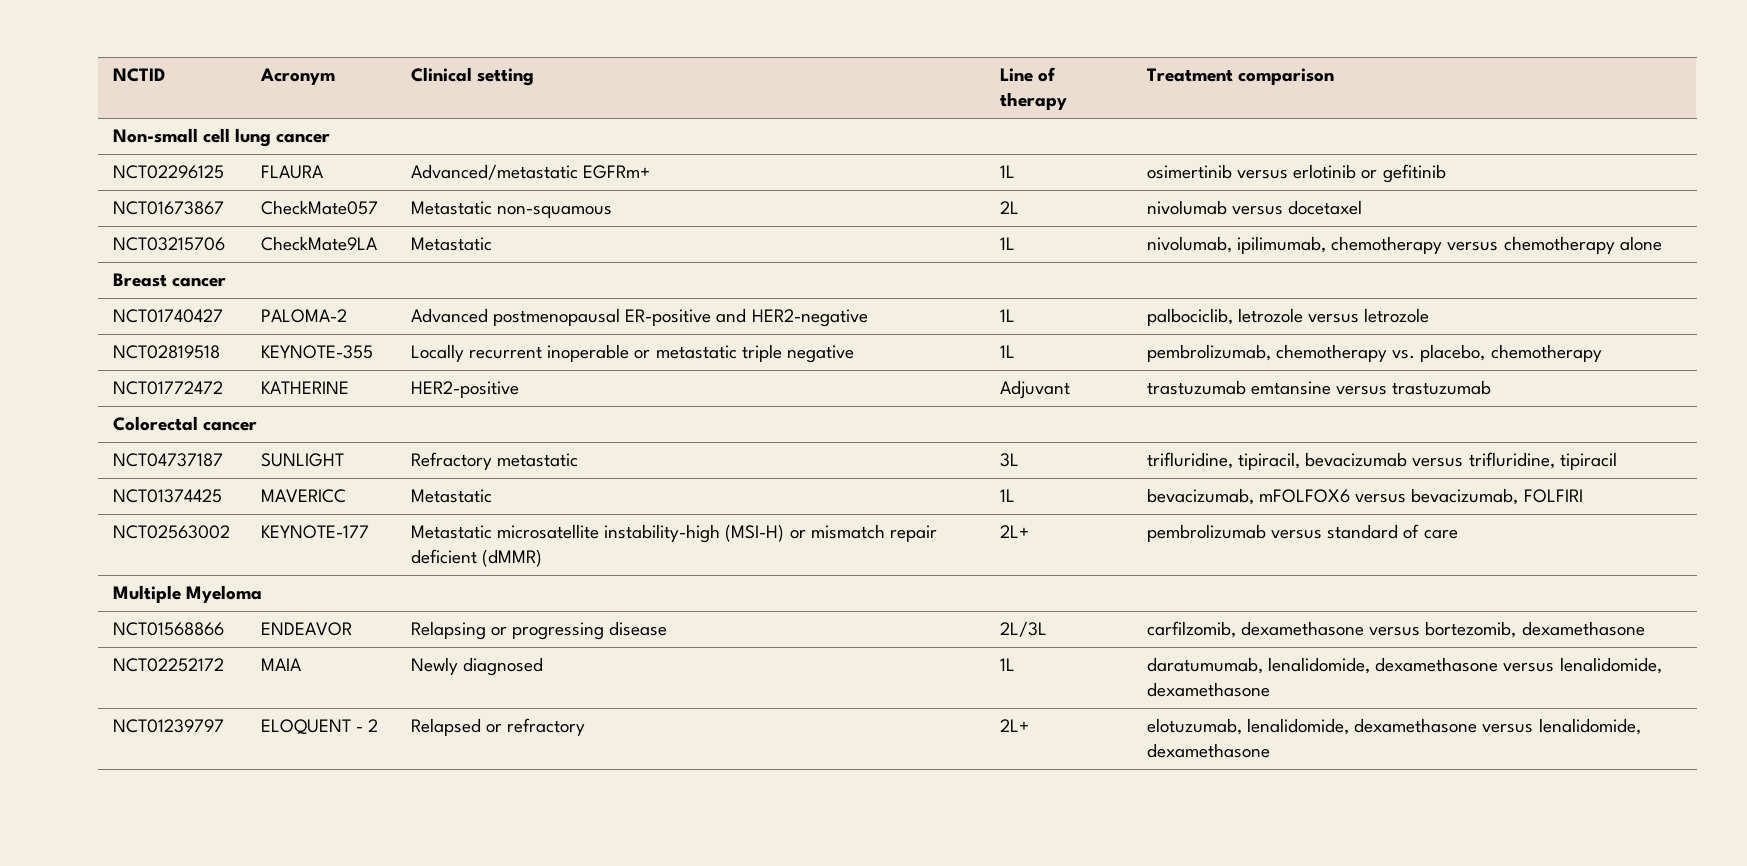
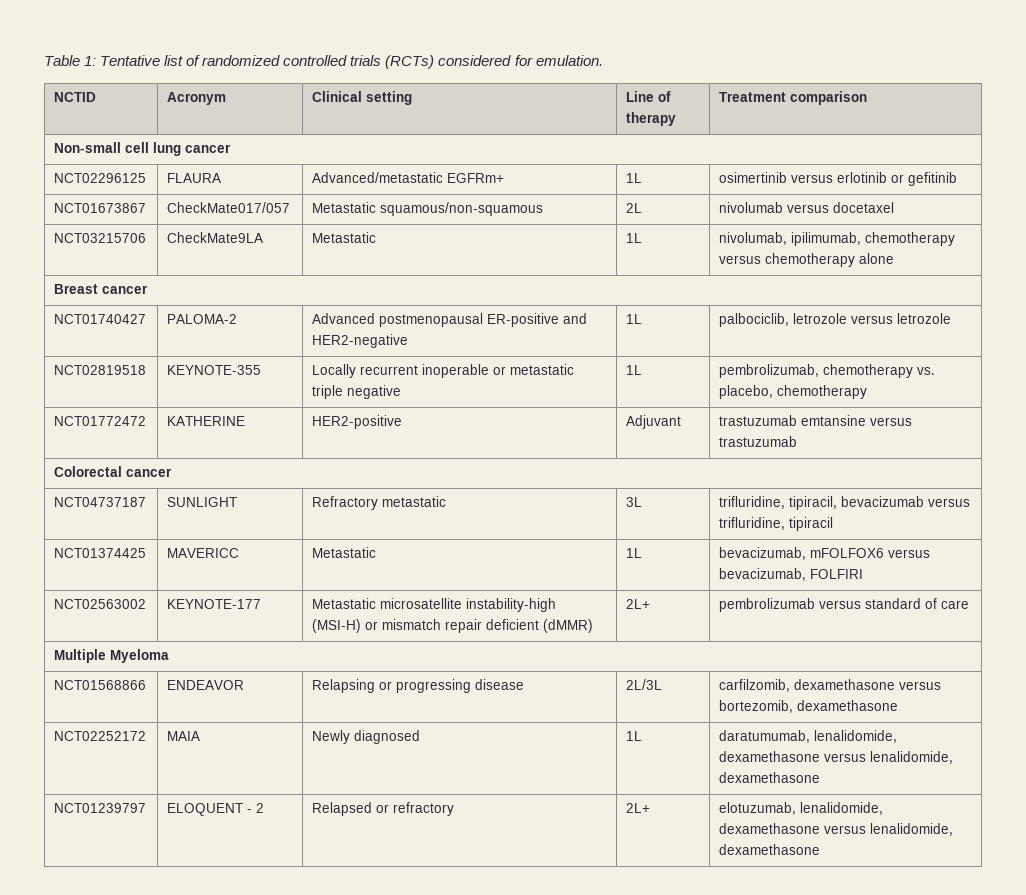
(113, 75) none -> [44,55,603,69] Table 1: Tentative list of randomized controlled trials (RCTs) considered for emulation. //
[261,200,379,215] [411,201,613,218] CheckMate057 | Metastatic non-squamous -> [167,202,291,213] [312,202,544,216] CheckMate017/057 | Metastatic squamous/non-squamous

